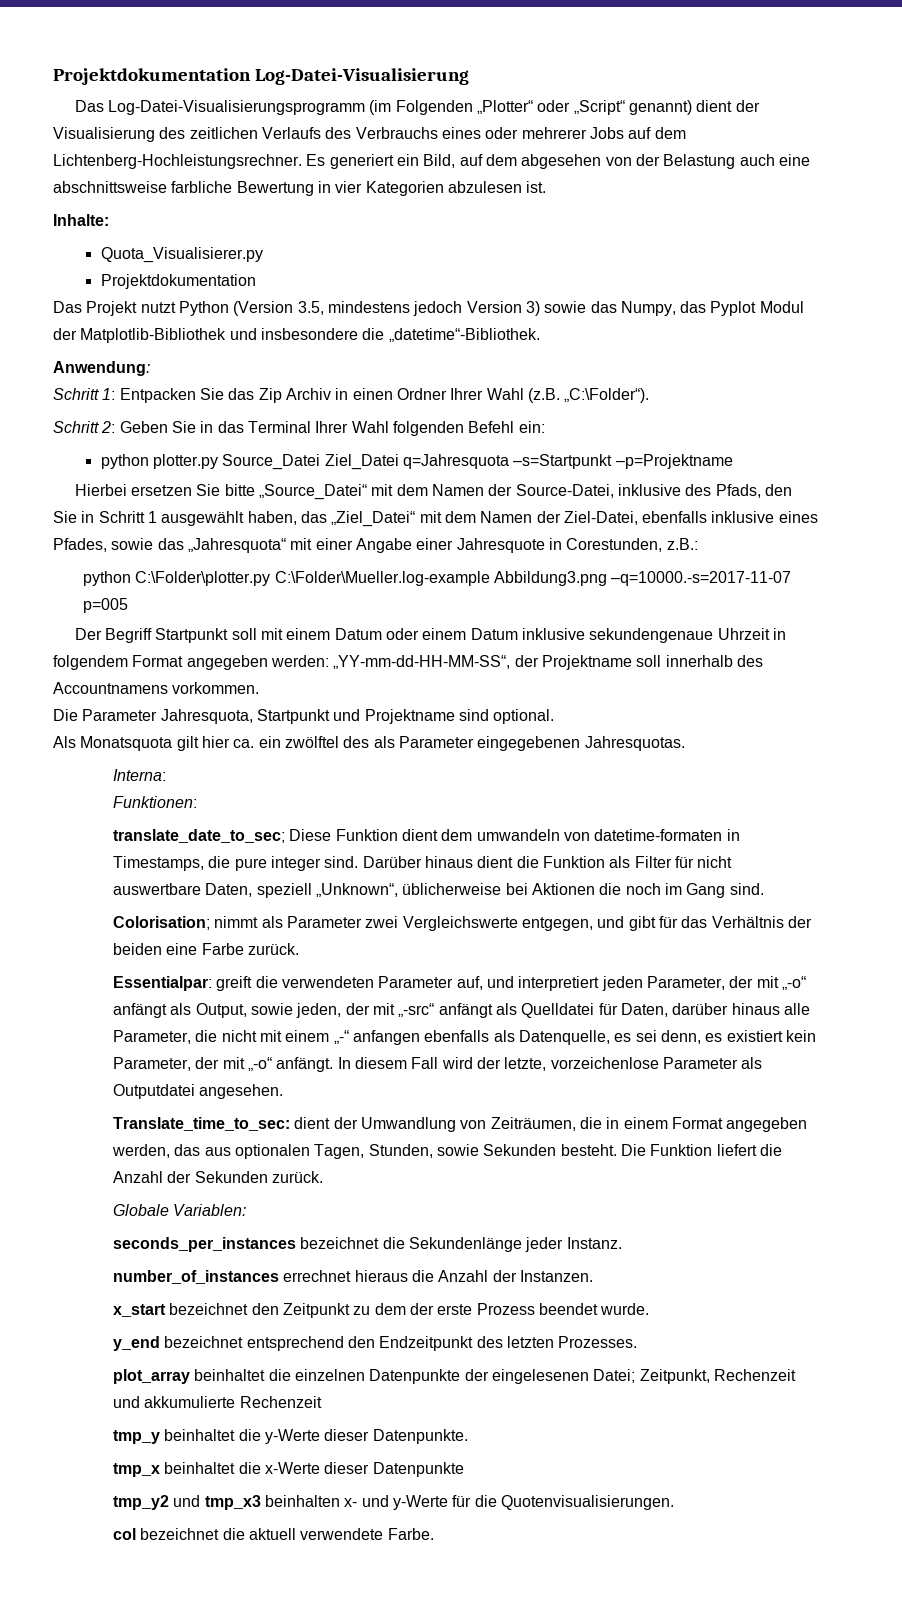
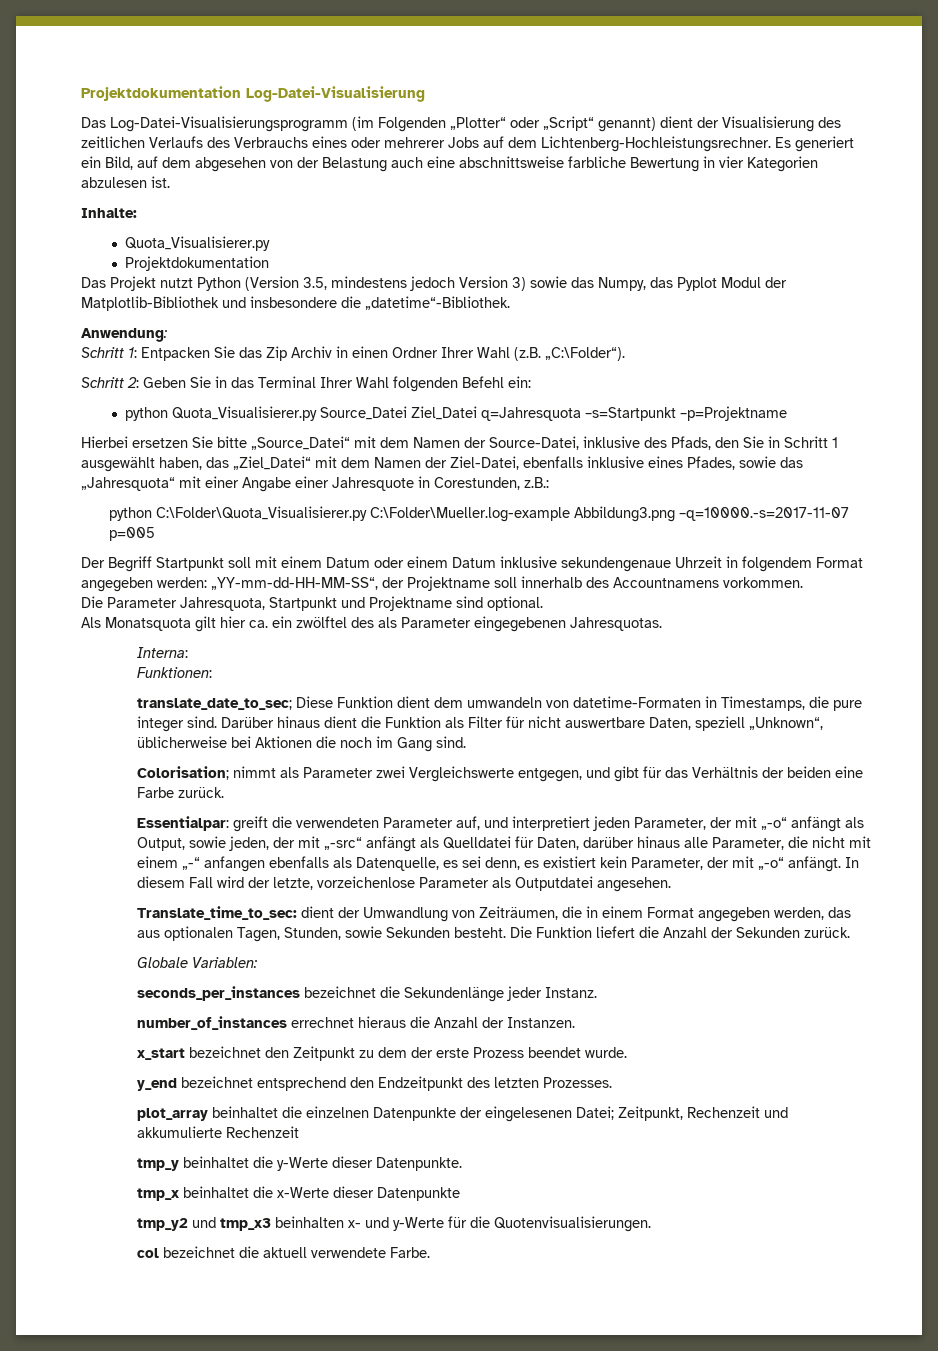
[152,454,218,469] plotter.py -> [172,406,318,421] Quota_Visualisierer.py
[135,571,271,586] C:\Folder\plotter.py -> [156,506,368,521] C:\Folder\Quota_Visualisierer.py
[594,829,723,841] datetime-formaten -> [573,696,702,708] datetime-Formaten

